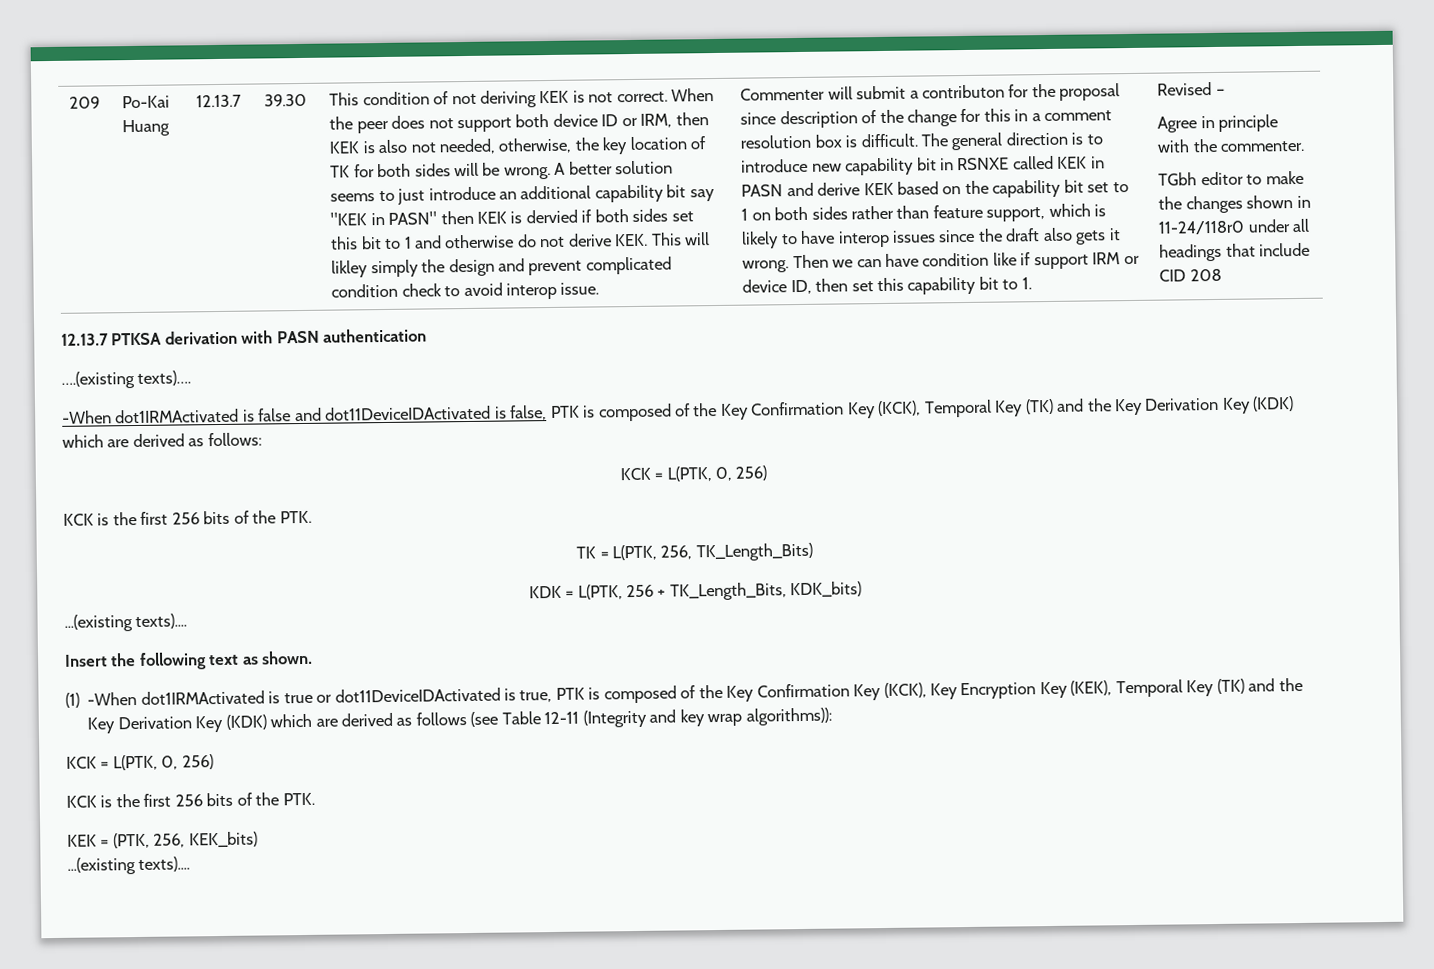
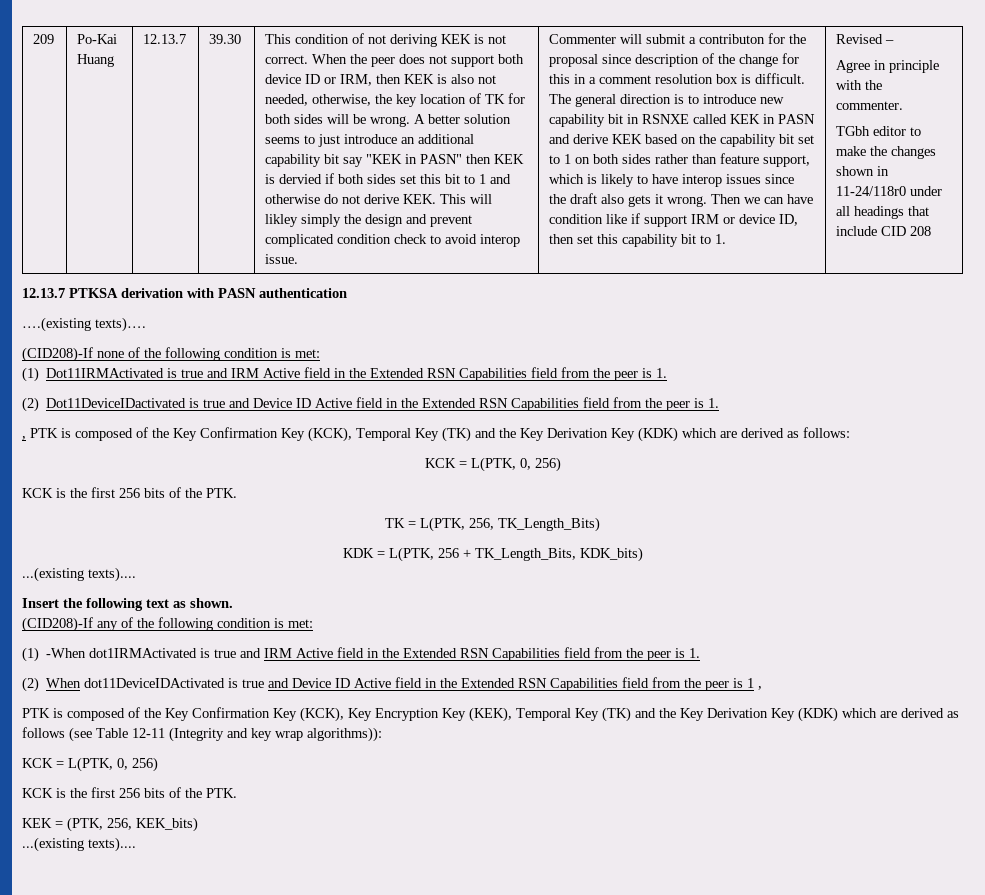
[62,405,548,424] -When dot1IRMActivated is false and dot11DeviceIDActivated is false, -> [22,347,320,362] [22,367,668,382] [22,397,720,412] [22,436,26,440] (CID208)-If none of the following condition is met: // (1) Dot11IRMActivated is true and IRM Active field in the Extended RSN Capabilities field from the peer is 1. // (2) Dot11DeviceIDactivated is true and Device ID Active field in the Extended RSN Capabilities field from the peer is 1. // ,
(314, 657) none -> [22,617,313,632] // (CID208)-If any of the following condition is met:
[316,687,553,703] or dot11DeviceIDActivated is true, -> [240,647,701,661] [22,677,763,692] and IRM Active field in the Extended RSN Capabilities field from the peer is 1. // (2) When dot11DeviceIDActivated is true and Device ID Active field in the Extended RSN Capabilities field from the peer is 1 , //

